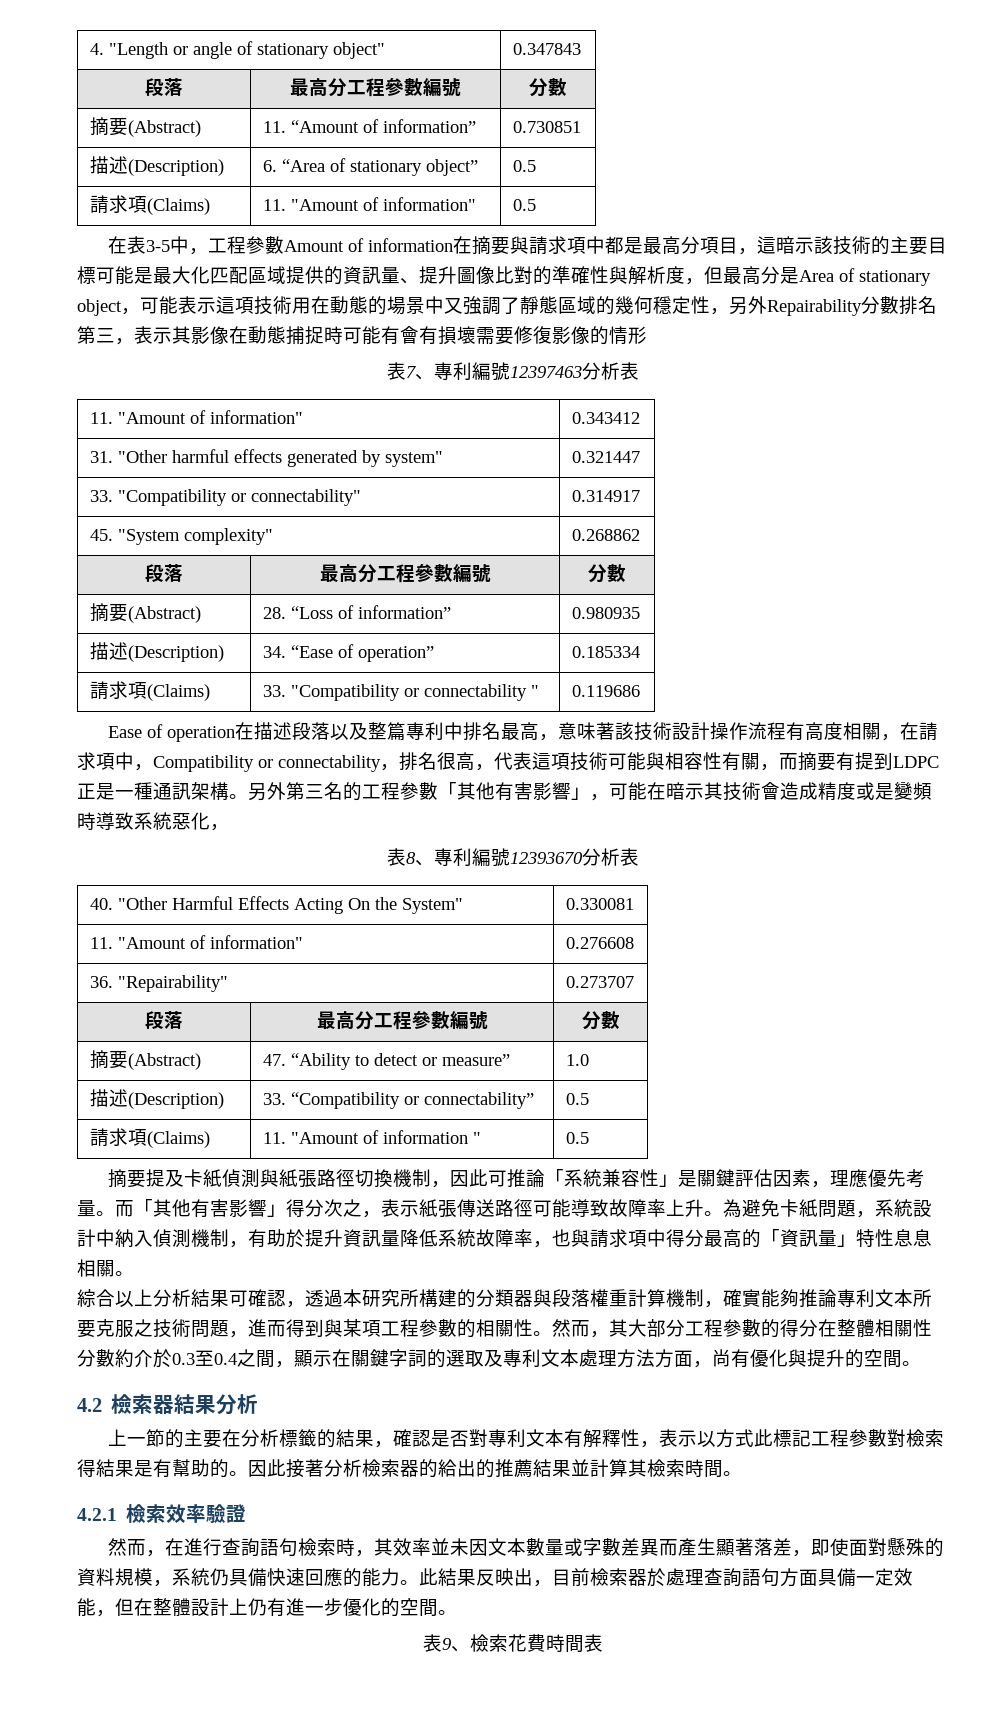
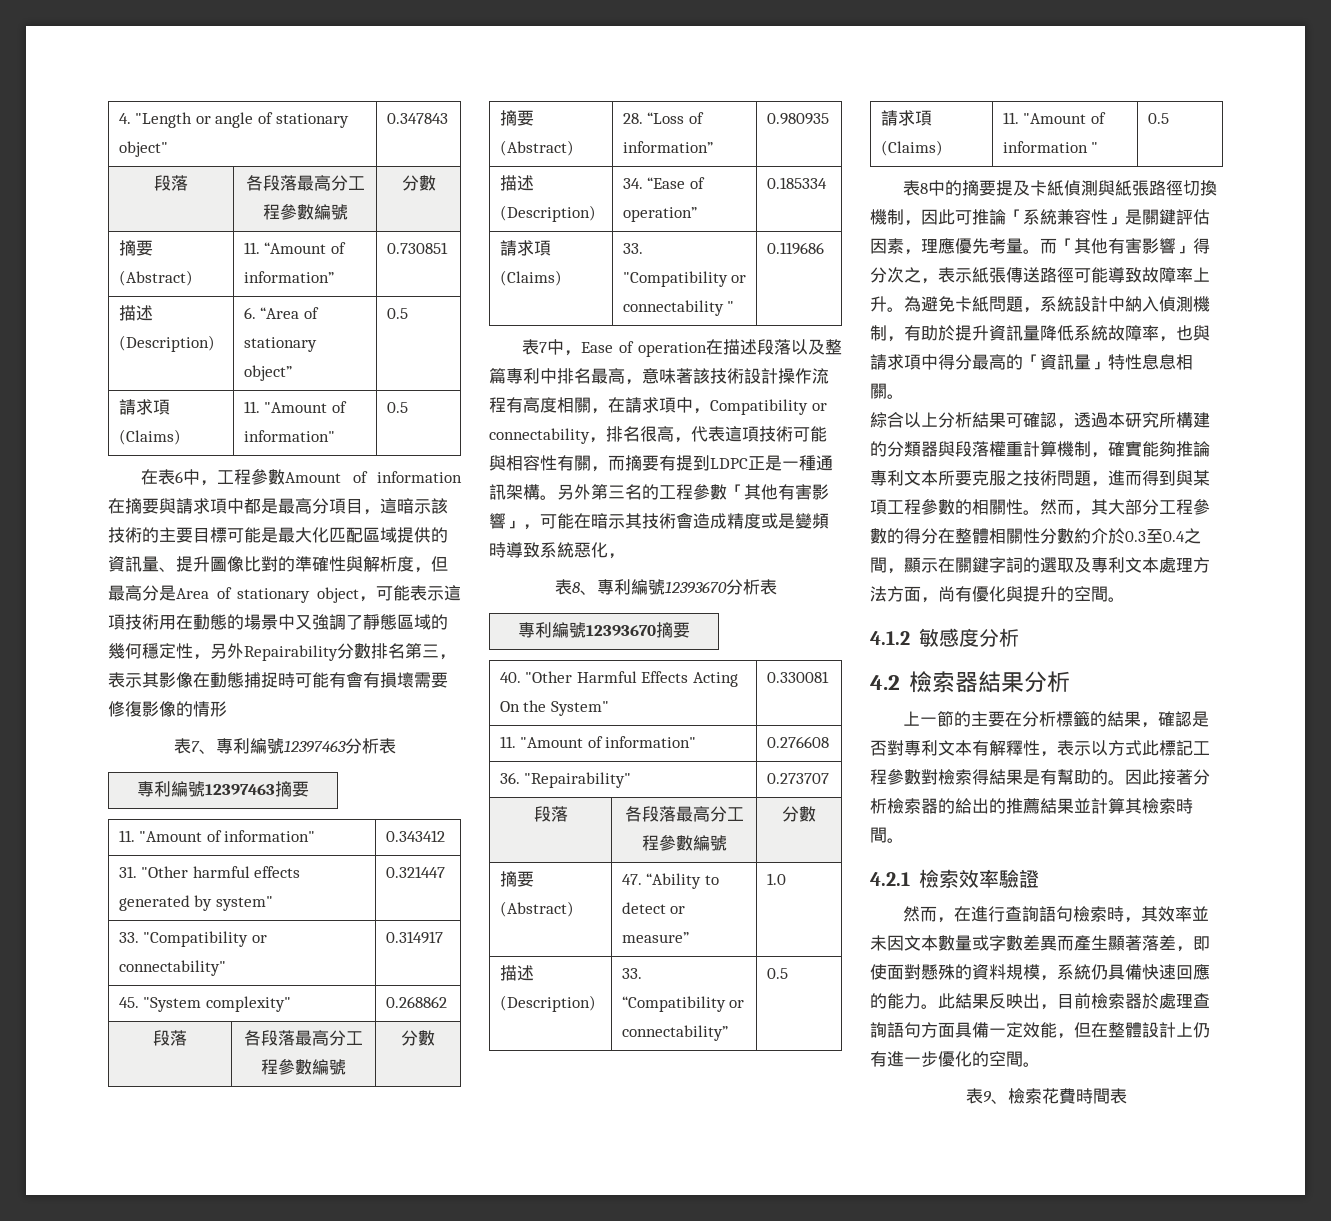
(183, 87) none -> [245,175,297,191] 各段落
[145,240,170,252] 3-5 -> [175,471,184,483] 6
(639, 371) none -> [137,781,309,797] // 專利編號12397463摘要
(183, 573) none -> [244,1030,295,1046] 各段落
(640, 691) none -> [522,339,582,356] 表7中，
(639, 857) none -> [518,622,690,638] // 專利編號12393670摘要
(183, 1020) none -> [624,806,676,822] 各段落
(589, 1138) none -> [903,180,963,196] 表8中的
(921, 1363) none -> [870,628,1019,647] // 4.1.2敏感度分析

